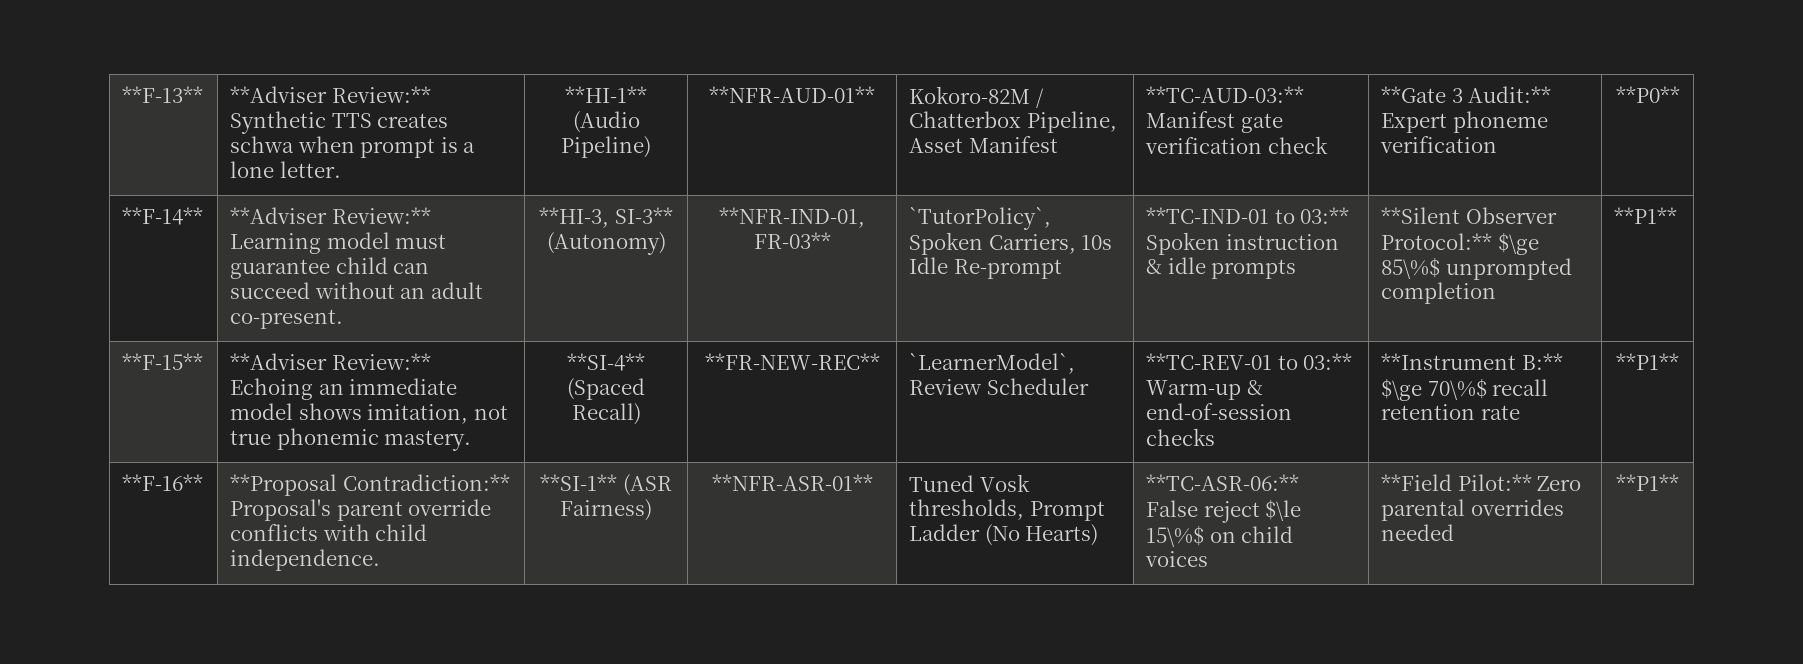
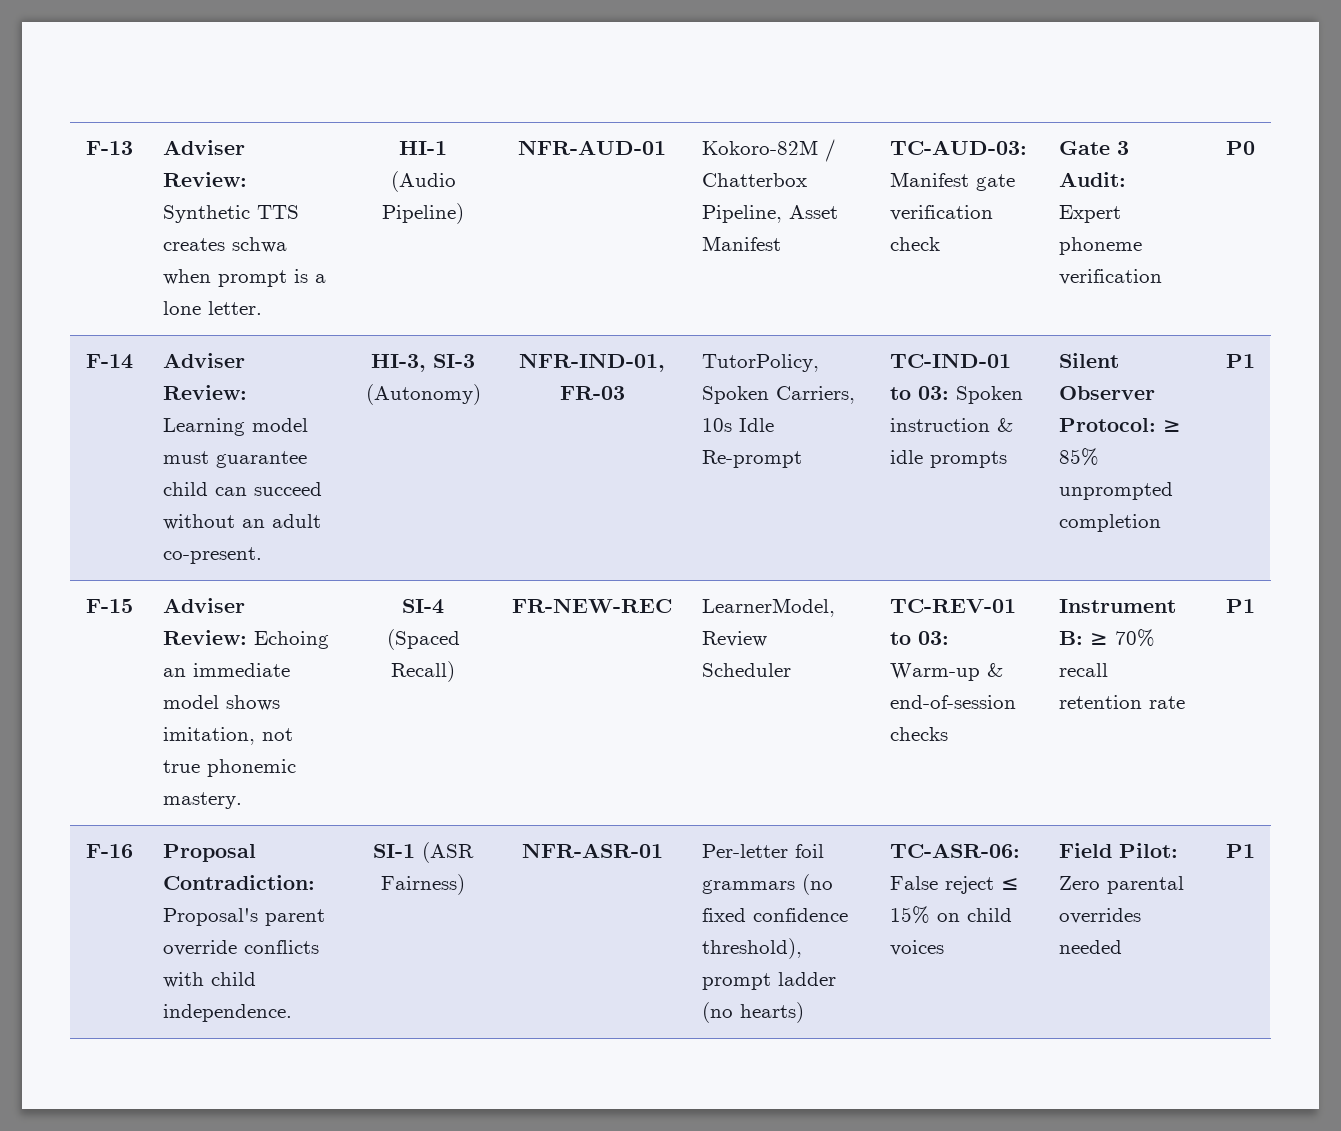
[122,86,204,103] [230,86,431,103] **F-13** | **Adviser Review:** -> [86,141,133,155] [163,140,246,155] [163,172,248,187] F-13 | Adviser Review:
[565,86,647,103] **HI-1** -> [399,141,447,155] HI-1
[709,86,875,103] **NFR-AUD-01** -> [518,140,666,155] NFR-AUD-01
[1146,86,1305,103] **TC-AUD-03:** -> [890,140,1028,155] TC-AUD-03:
[1381,86,1552,103] **Gate 3 Audit:** -> [1059,141,1130,155] [1059,172,1127,187] Gate 3 Audit:
[1615,86,1680,103] [122,207,204,225] [230,207,431,224] **P0** // **F-14** | **Adviser Review:** -> [1225,141,1255,155] [86,354,133,369] [163,353,246,368] [163,385,248,400] P0 // F-14 | Adviser Review:
[539,207,673,228] **HI-3, SI-3** -> [371,354,475,372] HI-3, SI-3
[719,207,865,228] [753,232,831,249] [909,207,1052,230] **NFR-IND-01, FR-03** | `TutorPolicy`, -> [519,353,665,372] [559,386,625,400] [702,354,820,372] NFR-IND-01, FR-03 | TutorPolicy,
[1146,207,1350,224] **TC-IND-01 to 03:** -> [890,353,1012,368] [890,386,950,400] TC-IND-01 to 03:
[1381,207,1557,224] [1381,232,1539,255] [1381,257,1572,280] [1381,282,1497,304] [1614,207,1678,224] [122,353,204,370] [230,353,431,370] **Silent Observer Protocol:** $\ge 85\%$ unprompted completion | **P1** // **F-15** | **Adviser Review:** -> [1059,353,1120,368] [1059,386,1156,400] [1059,418,1182,432] [1059,448,1100,466] [1059,482,1174,500] [1059,514,1162,532] [1225,354,1255,368] [86,599,133,613] [163,598,246,613] [163,630,248,645] Silent Observer Protocol: ≥ 85% unprompted completion | P1 // F-15 | Adviser Review:
[567,353,645,371] **SI-4** -> [402,599,444,614] SI-4
[704,353,880,370] [909,353,1076,374] **FR-NEW-REC** | `LearnerModel`, -> [512,598,672,613] [702,598,836,617] FR-NEW-REC | LearnerModel,
[1146,353,1353,370] **TC-REV-01 to 03:** -> [890,599,1017,613] [890,631,950,645] TC-REV-01 to 03:
[1381,353,1563,370] [1381,378,1487,401] **Instrument B:** $\ge 70\%$ -> [1059,599,1177,613] [1059,629,1156,647] Instrument B: ≥ 70%
[1616,353,1679,370] [122,474,204,491] [230,474,510,496] **P1** // **F-16** | **Proposal Contradiction:** -> [1225,599,1255,613] [86,844,133,858] [163,844,257,862] [163,875,316,890] P1 // F-16 | Proposal Contradiction:
[540,474,618,491] **SI-1** -> [373,844,415,858] SI-1
[711,474,873,491] [909,474,1030,492] [909,499,1105,521] [909,524,1099,546] [1146,474,1300,491] [1146,499,1302,523] [1146,525,1205,547] **NFR-ASR-01** | Tuned Vosk thresholds, Prompt Ladder (No Hearts) | **TC-ASR-06:** False reject $\le 15\%$ -> [521,843,663,858] [702,844,825,858] [702,874,834,895] [702,908,849,922] [702,938,803,959] [702,972,837,990] [702,1002,805,1023] [890,843,1021,858] [890,876,1020,894] [890,906,931,924] NFR-ASR-01 | Per-letter foil grammars (no fixed confidence threshold), prompt ladder (no hearts) | TC-ASR-06: False reject ≤ 15%
[1381,474,1532,491] **Field Pilot:** -> [1059,843,1179,858] Field Pilot:
[1616,474,1679,491] **P1** -> [1225,844,1255,858] P1

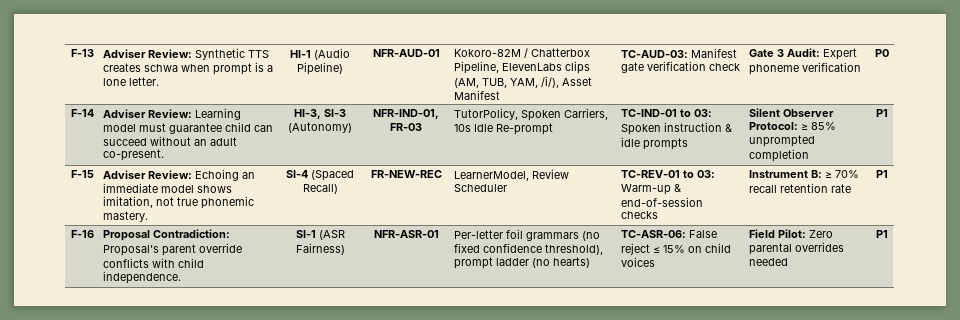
(783, 214) none -> [501,61,590,74] [453,76,559,88] ElevenLabs clips (AM, TUB, YAM, /i/),

